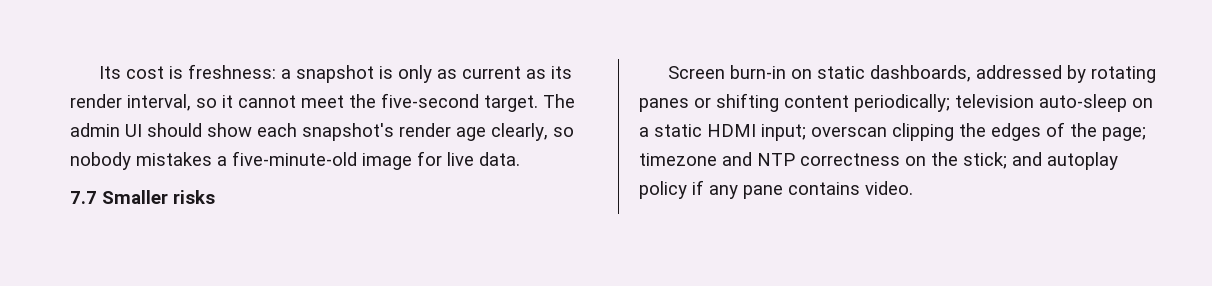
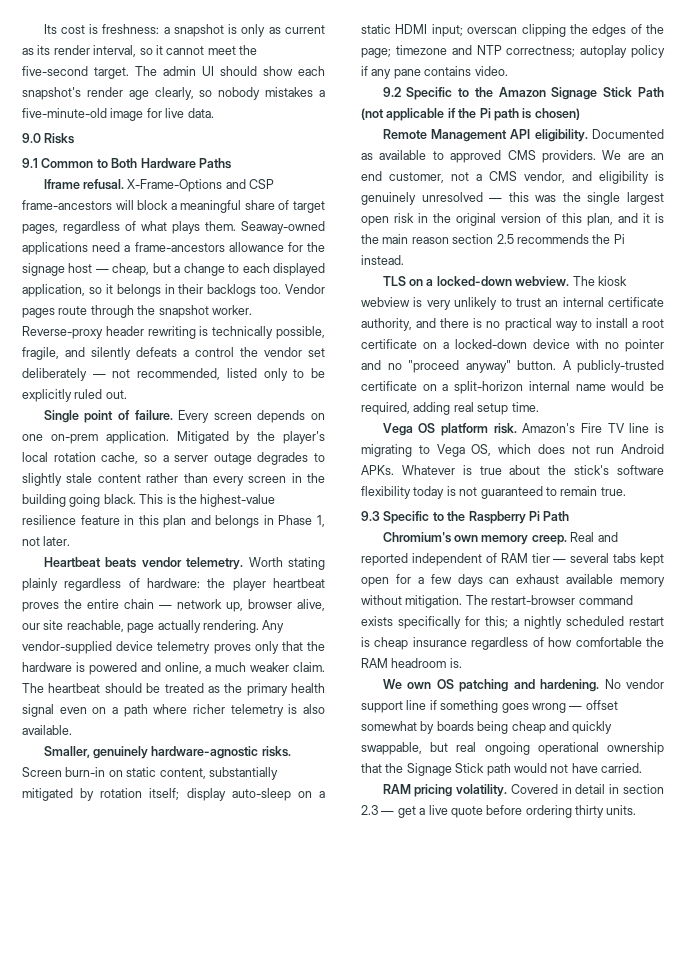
[70,190,215,204] [667,65,1156,83] [639,93,1034,112] 7.7 Smaller risks // Screen burn-in on static dashboards, addressed by rotating panes or shifting content periodically; television -> [22,133,75,144] [22,158,231,169] [43,179,275,192] [22,200,325,213] [22,221,325,234] [22,242,325,255] [22,263,326,276] [22,284,325,297] [22,305,252,318] [22,326,325,339] [22,347,325,360] [22,368,325,381] [22,389,127,402] [43,410,325,423] [22,431,325,444] [22,452,325,465] [22,473,325,486] [22,494,276,507] [22,515,325,528] [22,536,71,546] [43,557,325,570] [22,578,325,591] [22,599,325,612] [22,620,285,633] [22,641,325,654] [22,662,325,675] [22,683,325,696] [22,704,325,717] [22,725,72,735] [43,746,291,759] [22,767,278,780] [22,788,226,801] 9.0 Risks // 9.1 Common to Both Hardware Paths // Iframe refusal. X-Frame-Options and CSP frame-ancestors will block a meaningful share of target pages, regardless of what plays them. Seaway-owned applications need a frame-ancestors allowance for the signage host — cheap, but a change to each displayed application, so it belongs in their backlogs too. Vendor pages route through the snapshot worker. Reverse-proxy header rewriting is technically possible, fragile, and silently defeats a control the vendor set deliberately — not recommended, listed only to be explicitly ruled out. // Single point of failure. Every screen depends on one on-prem application. Mitigated by the player's local rotation cache, so a server outage degrades to slightly stale content rather than every screen in the building going black. This is the highest-value resilience feature in this plan and belongs in Phase 1, not later. // Heartbeat beats vendor telemetry. Worth stating plainly regardless of hardware: the player heartbeat proves the entire chain — network up, browser alive, our site reachable, page actually rendering. Any vendor-supplied device telemetry proves only that the hardware is powered and online, a much weaker claim. The heartbeat should be treated as the primary health signal even on a path where richer telemetry is also available. // Smaller, genuinely hardware-agnostic risks. Screen burn-in on static content, substantially mitigated by rotation itself; display
[800,152,1042,169] correctness on the stick; and -> [506,46,576,57] correctness;
(913, 188) none -> [382,87,664,100] [361,108,580,121] [382,129,664,142] [361,150,664,163] [361,171,664,184] [361,192,664,205] [361,213,664,226] [361,234,625,244] [361,255,404,265] [382,276,627,286] [361,297,664,310] [361,318,664,331] [361,339,664,352] [361,360,664,373] [361,381,664,394] [361,402,539,415] [382,423,665,436] [361,444,664,457] [361,465,664,475] [361,486,626,499] [361,511,570,524] [382,532,618,545] [361,553,664,566] [361,574,665,587] [361,595,633,608] [361,616,664,629] [361,637,664,650] [361,658,462,668] [382,679,664,692] [361,700,618,713] [361,721,613,734] [361,742,664,755] [361,763,642,776] [382,784,664,797] [361,805,637,818] // 9.2 Specific to the Amazon Signage Stick Path (not applicable if the Pi path is chosen) // Remote Management API eligibility. Documented as available to approved CMS providers. We are an end customer, not a CMS vendor, and eligibility is genuinely unresolved — this was the single largest open risk in the original version of this plan, and it is the main reason section 2.5 recommends the Pi instead. // TLS on a locked-down webview. The kiosk webview is very unlikely to trust an internal certificate authority, and there is no practical way to install a root certificate on a locked-down device with no pointer and no "proceed anyway" button. A publicly-trusted certificate on a split-horizon internal name would be required, adding real setup time. // Vega OS platform risk. Amazon's Fire TV line is migrating to Vega OS, which does not run Android APKs. Whatever is true about the stick's software flexibility today is not guaranteed to remain true. // 9.3 Specific to the Raspberry Pi Path // Chromium's own memory creep. Real and reported independent of RAM tier — several tabs kept open for a few days can exhaust available memory without mitigation. The restart-browser command exists specifically for this; a nightly scheduled restart is cheap insurance regardless of how comfortable the RAM headroom is. // We own OS patching and hardening. No vendor support line if something goes wrong — offset somewhat by boards being cheap and quickly swappable, but real ongoing operational ownership that the Signage Stick path would not have carried. // RAM pricing volatility. Covered in detail in section 2.3 — get a live quote before ordering thirty units.

